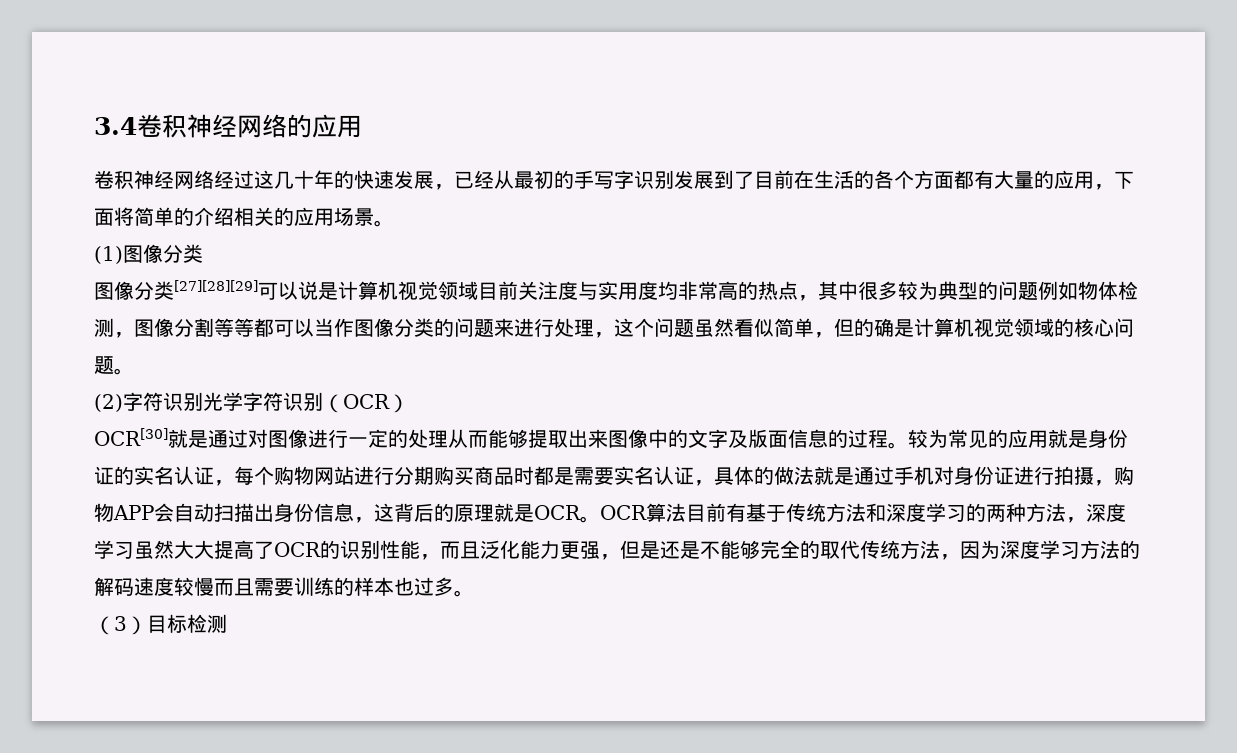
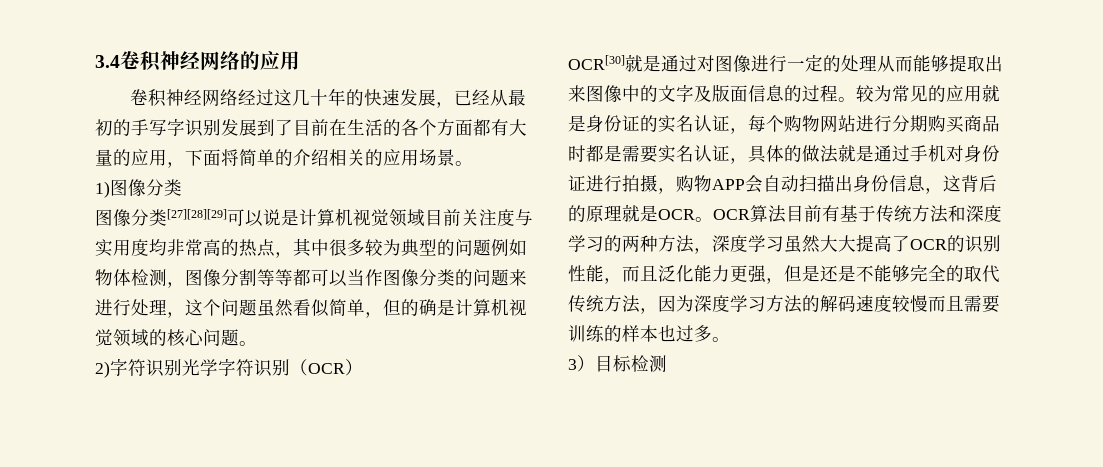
[94,246,123,264] (1) -> [95,181,110,198] 1)
[94,394,123,412] (2) -> [95,361,110,378] 2)
[94,616,114,635] （ -> (730, 339) none

